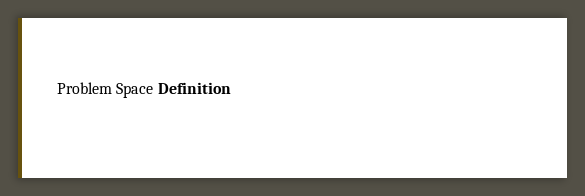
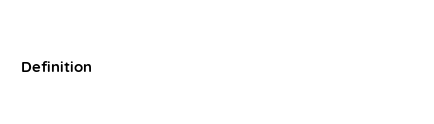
[57,82,154,98] Problem Space -> (21, 66) none

